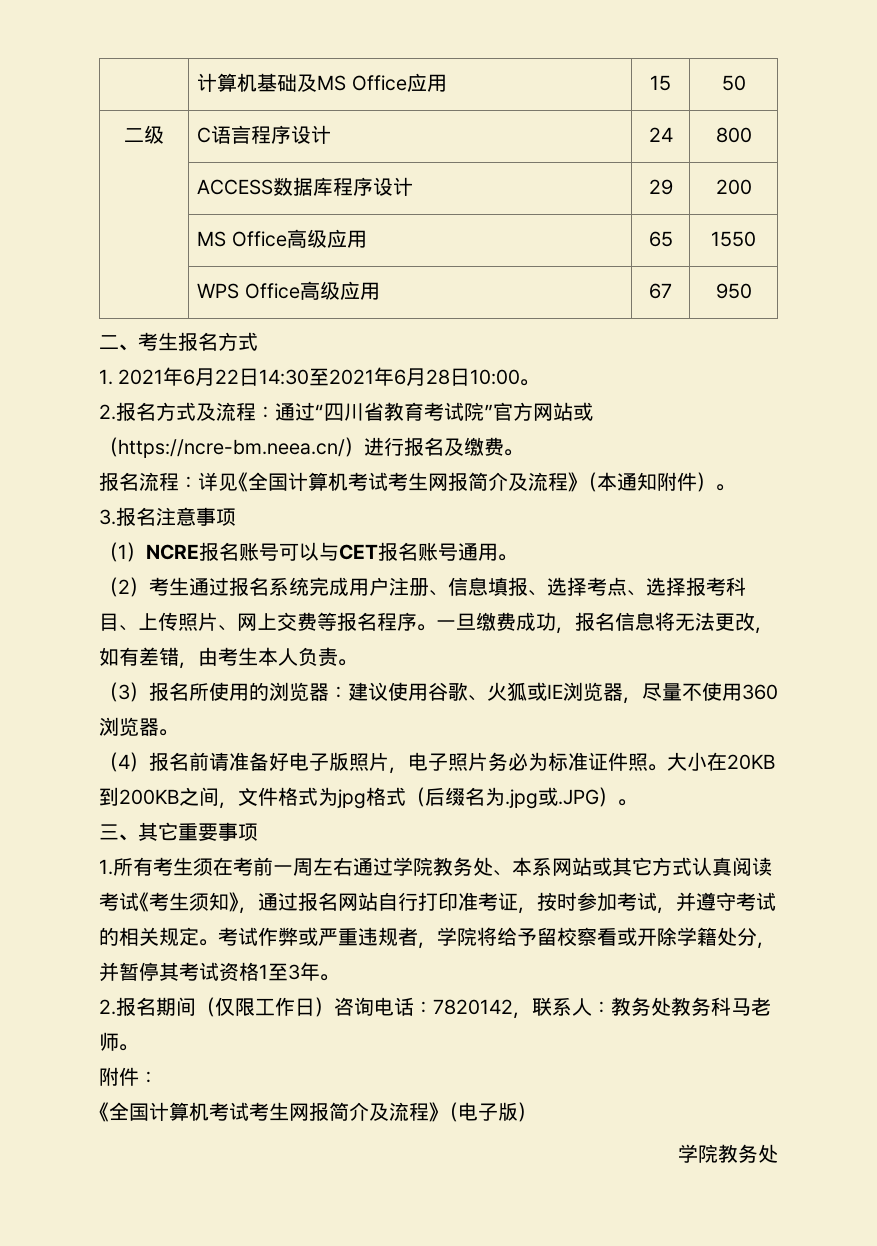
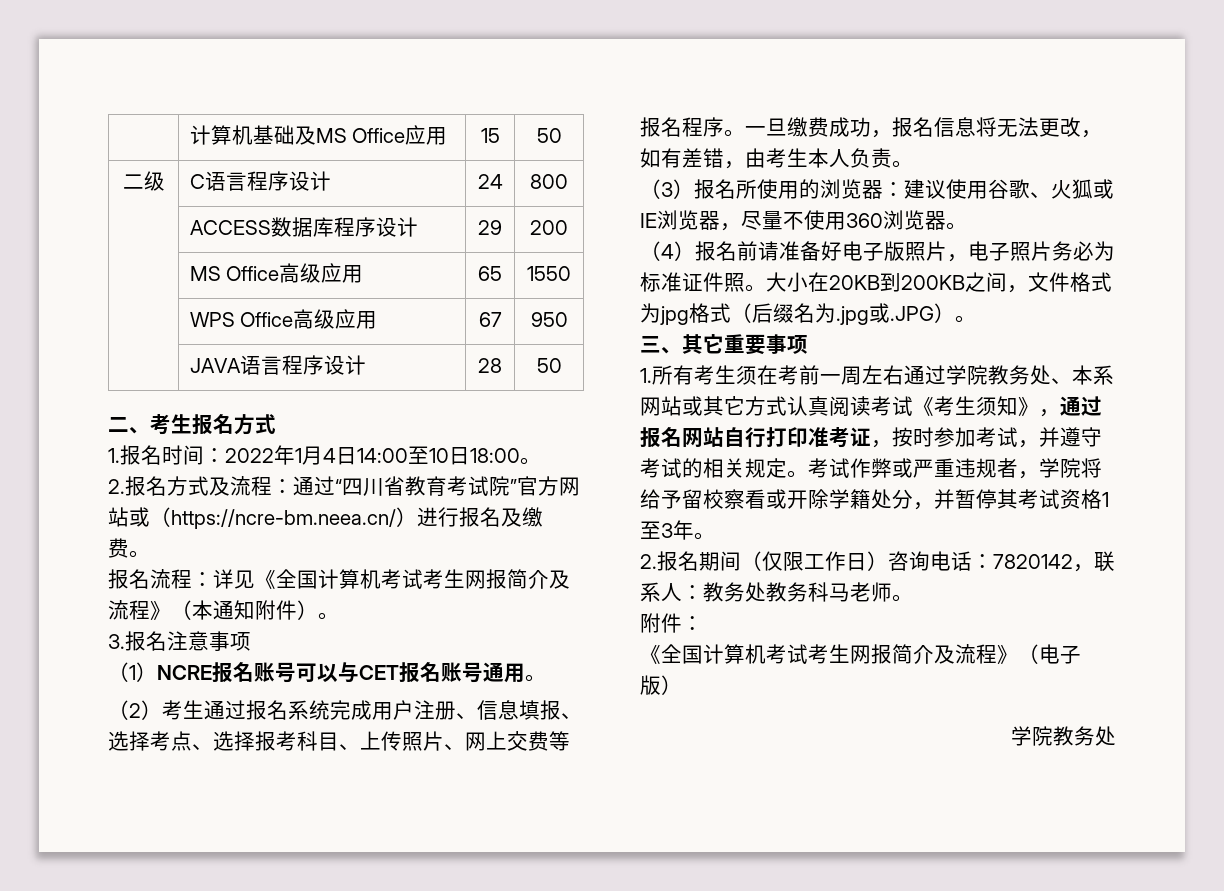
(752, 291) none -> [189,355,366,375] [478,358,502,373] [536,358,562,373] // | JAVA语言程序设计 | 28 | 50
[118,367,521,386] 2021年6月22日14:30至2021年6月28日10:00 -> [120,445,520,465] 报名时间：2022年1月4日14:00至10日18:00

